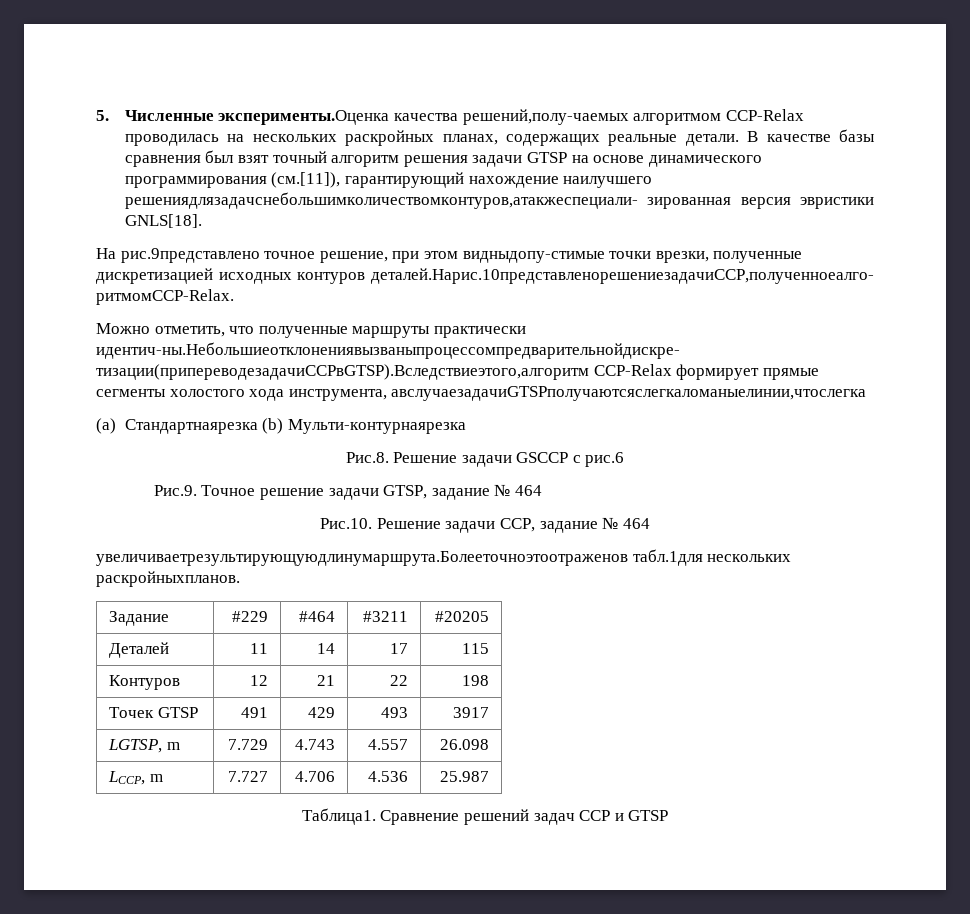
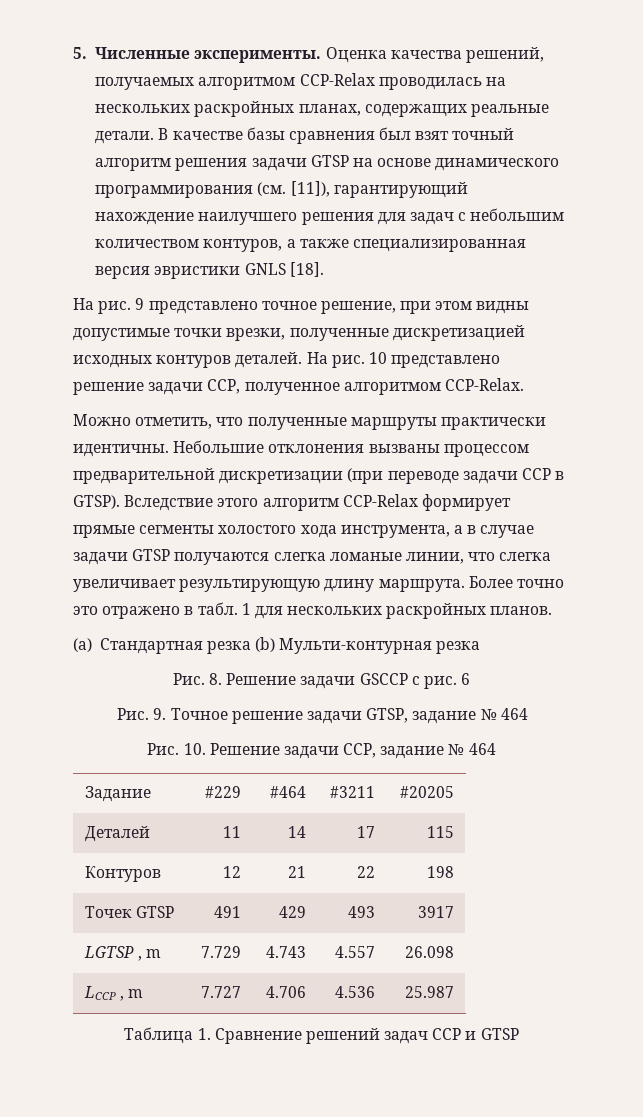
[218,109,629,125] эксперименты.Оценка качества решений,полу-чаемых -> [194,47,544,63] [95,77,195,90] эксперименты. Оценка качества решений, получаемых
[271,172,341,188] (см.[11]), -> [257,181,330,197] (см. [11]),
[124,192,874,209] [124,214,202,228] [96,248,260,263] решениядлязадачснебольшимколичествомконтуров,атакжеспециали- зированная версия эвристики GNLS[18]. // На рис.9представлено -> [301,208,565,225] [95,239,526,252] [95,262,324,279] [73,298,258,314] решения для задач с небольшим количеством контуров, а также специализированная версия эвристики GNLS [18]. // На рис. 9 представлено
[462,251,605,263] видныдопу-стимые -> [476,301,530,314] [73,328,170,341] видны допустимые
[371,268,874,284] [96,289,234,305] деталей.Нарис.10представленорешениезадачиCCP,полученноеалго- ритмомCCP-Relax. -> [235,352,501,368] [73,378,524,395] деталей. На рис. 10 представлено решение задачи CCP, полученное алгоритмом CCP-Relax.
[96,342,680,359] [96,364,589,380] идентич-ны.Небольшиеотклонениявызваныпроцессомпредварительнойдискре- тизации(припереводезадачиCCPвGTSP).Вследствиеэтого,алгоритм -> [73,440,529,457] [73,468,565,484] [73,495,339,511] идентичны. Небольшие отклонения вызваны процессом предварительной дискретизации (при переводе задачи CCP в GTSP). Вследствие этого алгоритм
[391,386,867,401] [96,418,467,434] [345,452,625,467] [153,485,197,496] авслучаезадачиGTSPполучаютсяслегкаломаныелинии,чтослегка // (a) Стандартнаярезка (b) Мульти-контурнаярезка // Рис.8. Решение задачи GSCCP с рис.6 // Рис.9. -> [453,525,535,538] [73,549,552,565] [73,576,564,592] [73,602,553,619] [73,637,481,654] [172,673,471,689] [117,708,167,720] а в случае задачи GTSP получаются слегка ломаные линии, что слегка увеличивает результирующую длину маршрута. Более точно это отражено в табл. 1 для нескольких раскройных планов. // (a) Стандартная резка (b) Мульти-контурная резка // Рис. 8. Решение задачи GSCCP с рис. 6 // Рис. 9.
[320,518,373,529] Рис.10. -> [147,743,206,755] Рис. 10.
[96,549,792,566] [96,571,240,587] // увеличиваетрезультирующуюдлинумаршрута.Болееточноэтоотраженов табл.1для нескольких раскройныхпланов. -> (496, 749) none
[108,739,163,753] LGTSP, -> [83,946,142,961] LGTSP ,
[108,771,146,785] LCCP, -> [83,986,124,1001] LCCP ,
[301,808,376,825] Таблица1. -> [124,1027,211,1044] Таблица 1.

